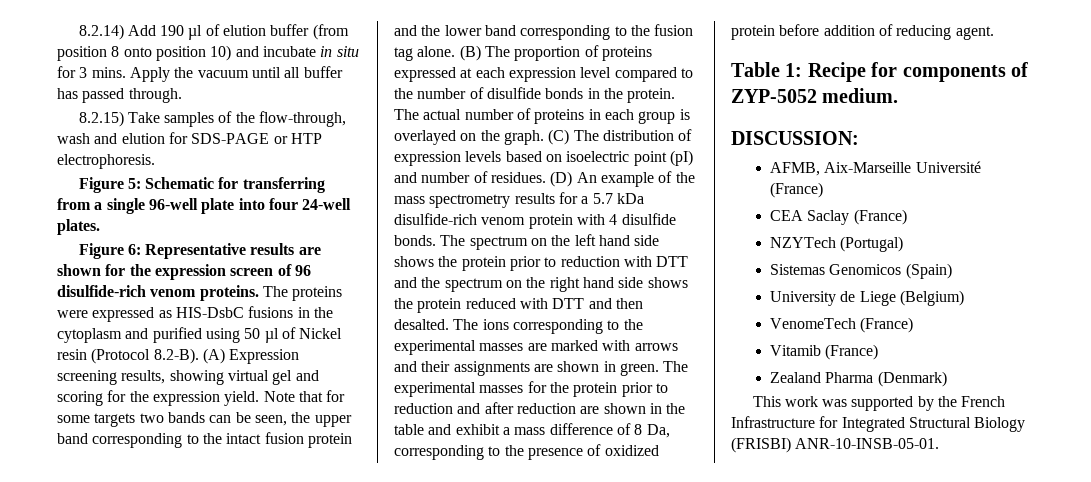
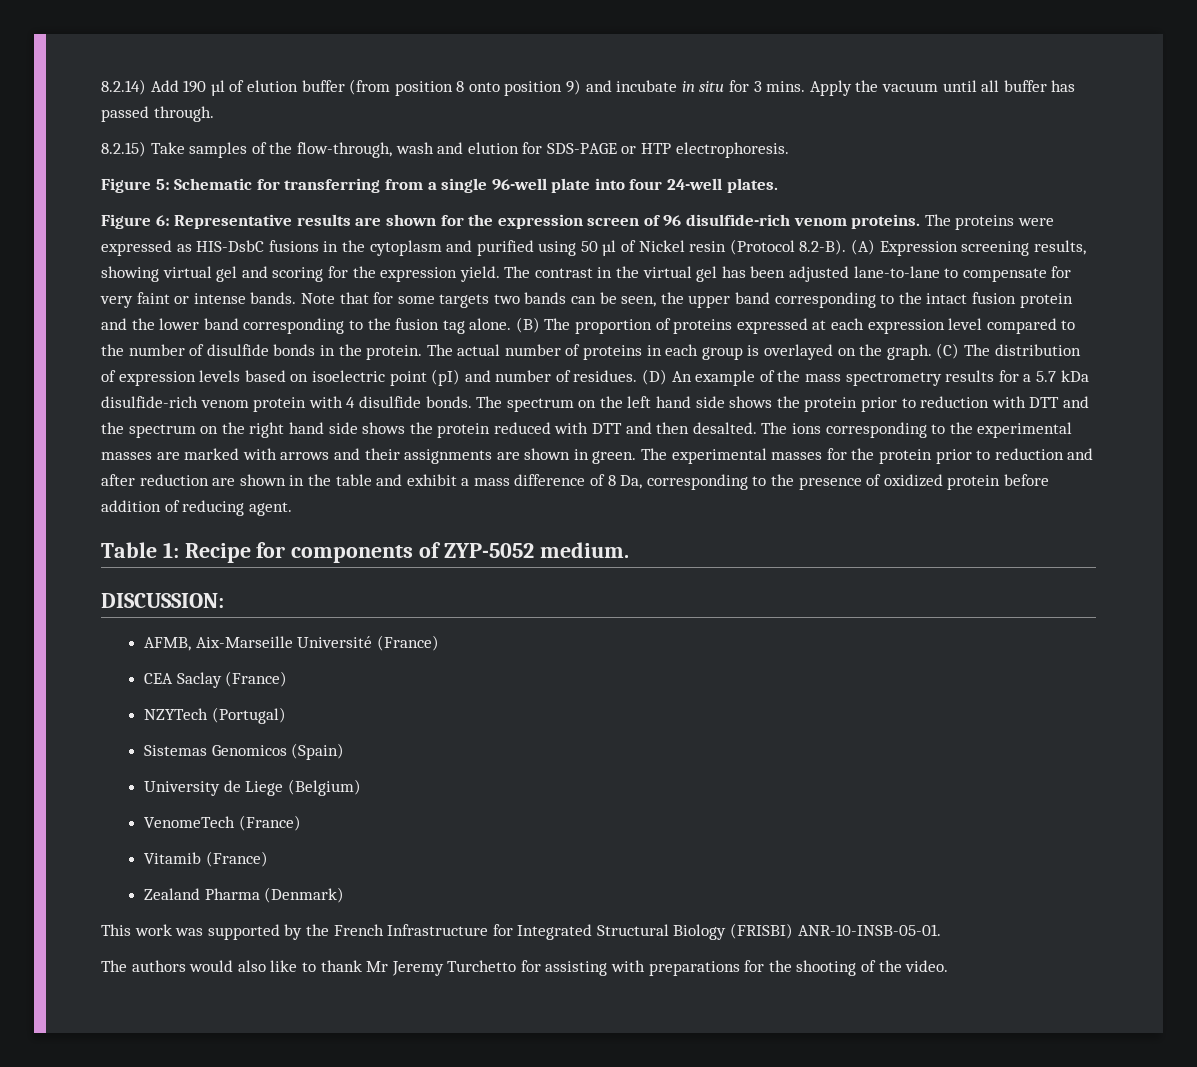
[210,45,232,61] 10) -> [566,79,582,95] 9)
(260, 398) none -> [504,266,1072,282] [100,292,297,308] The contrast in the virtual gel has been adjusted lane-to-lane to compensate for very faint or intense bands.
(940, 443) none -> [101,960,949,976] // The authors would also like to thank Mr Jeremy Turchetto for assisting with preparations for the shooting of the video.

